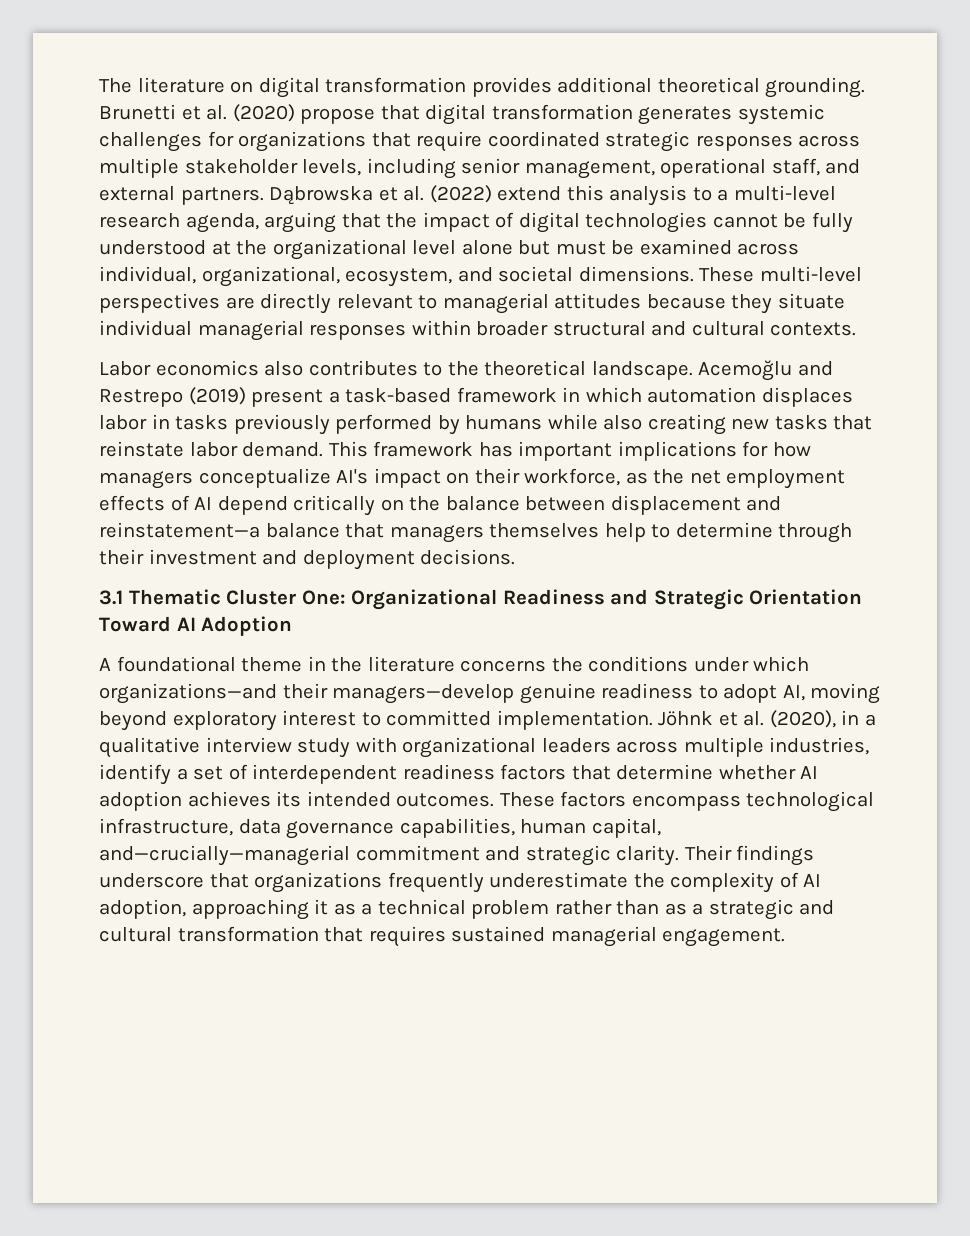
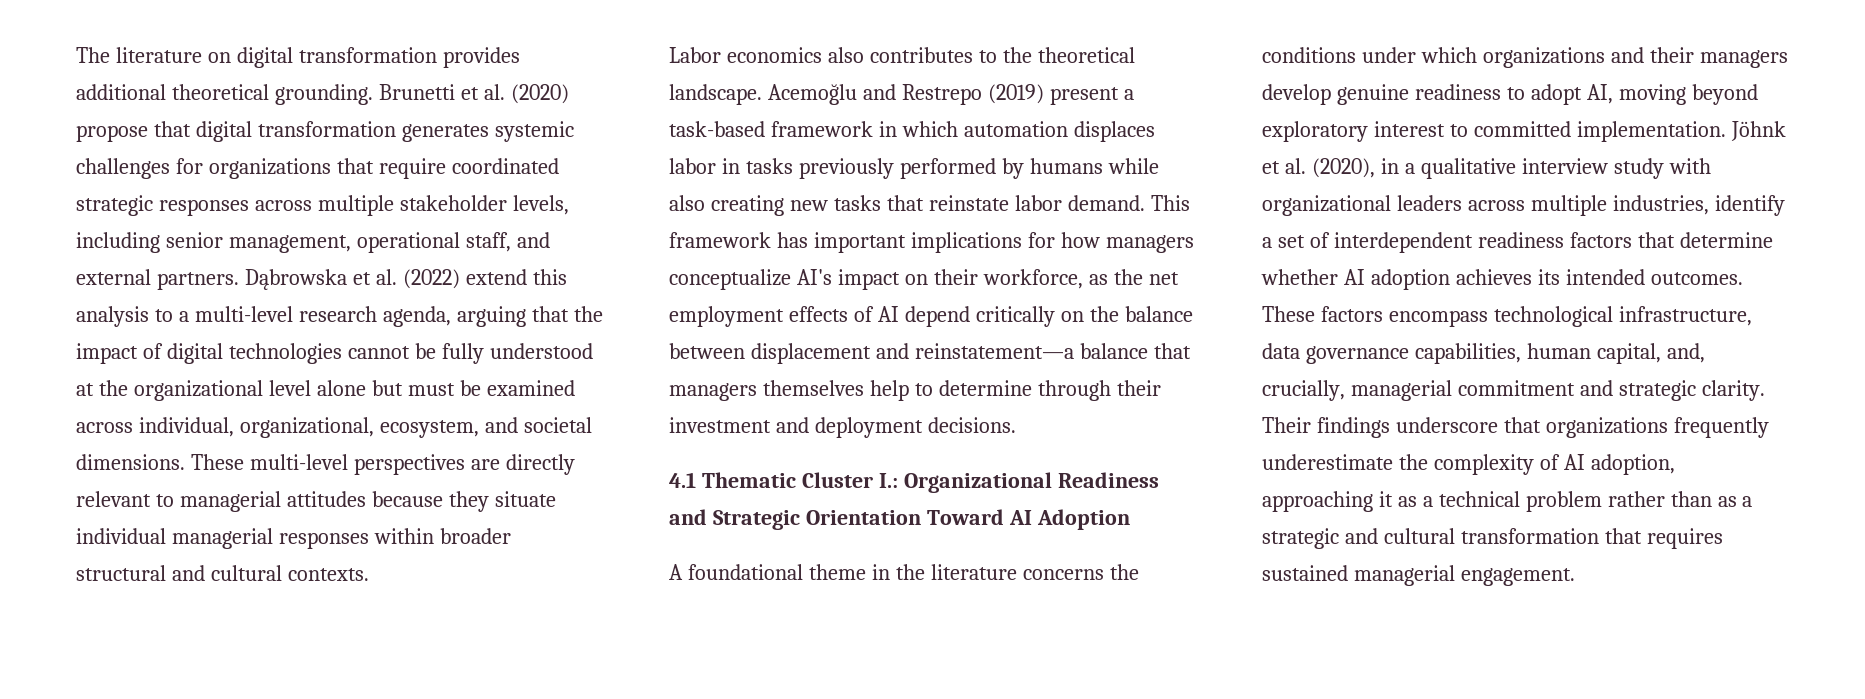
[99,590,123,605] 3.1 -> [669,472,696,488] 4.1
[301,590,346,605] One: -> [878,473,898,488] I.:
[99,683,515,704] organizations—and their managers—develop -> [1482,47,1788,68] [1262,84,1331,105] organizations and their managers develop
[99,845,350,866] and—crucially—managerial -> [1666,343,1705,363] [1262,380,1452,401] and, crucially, managerial

